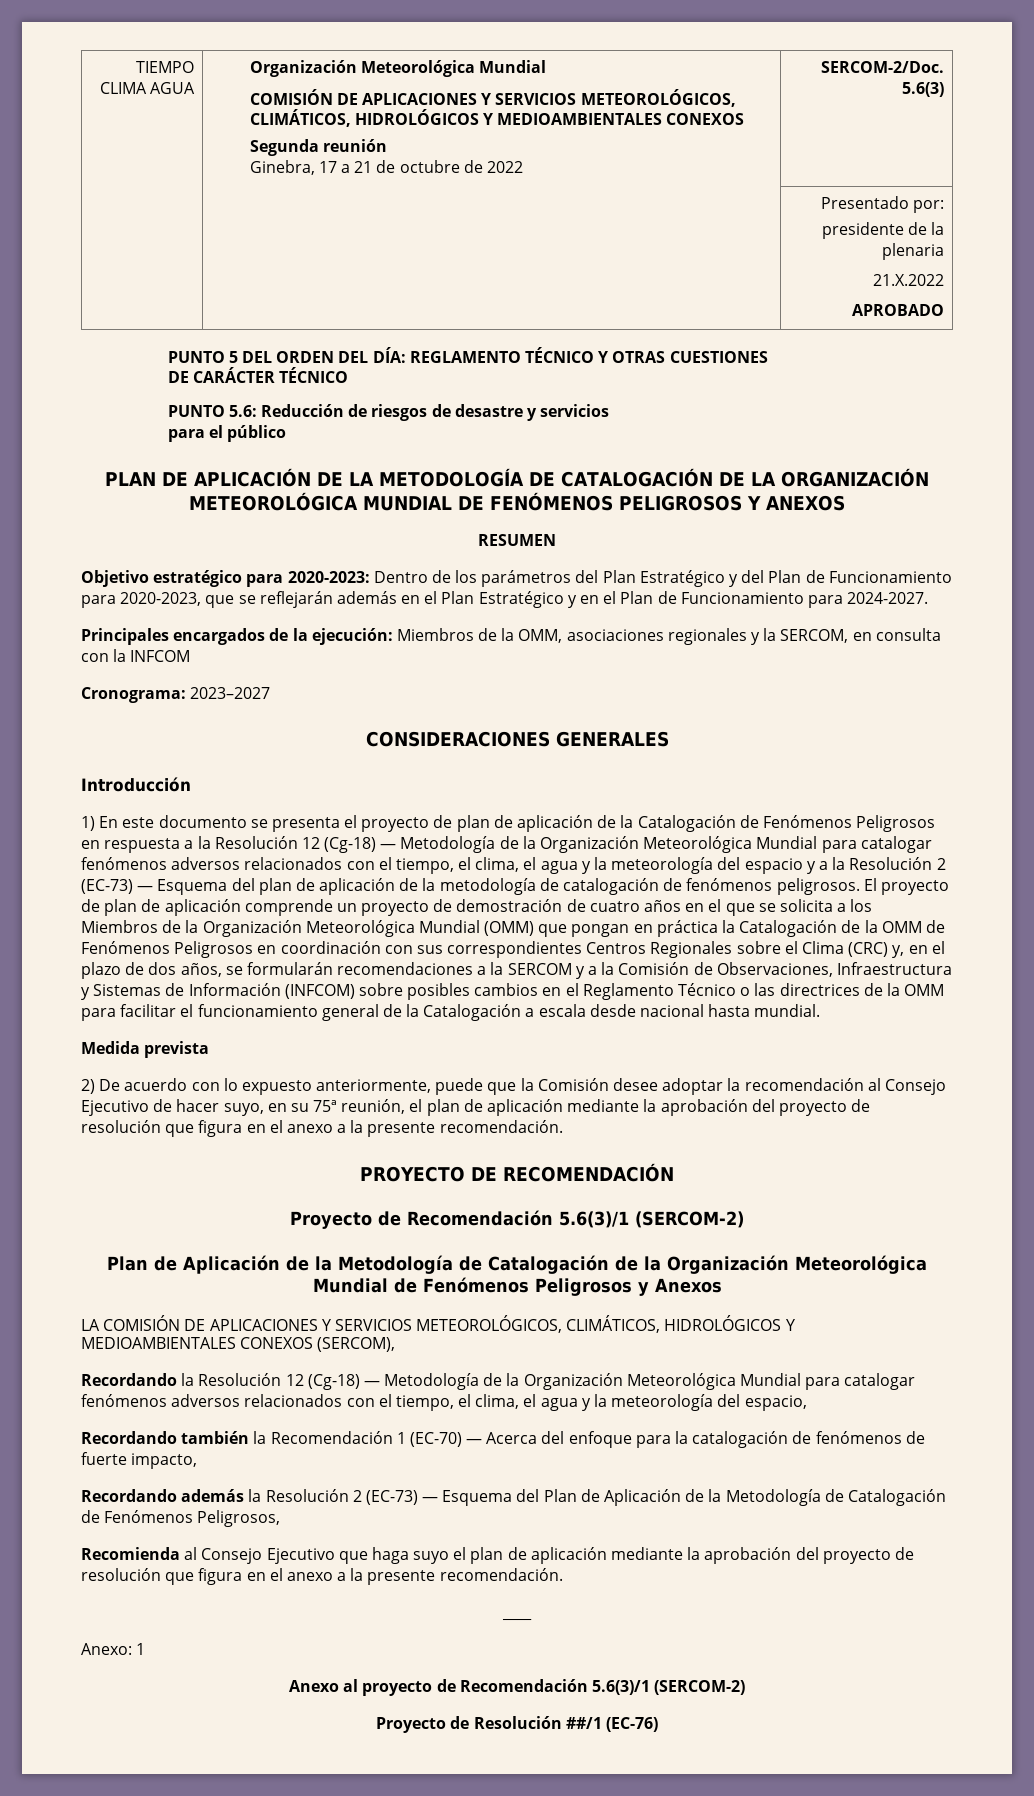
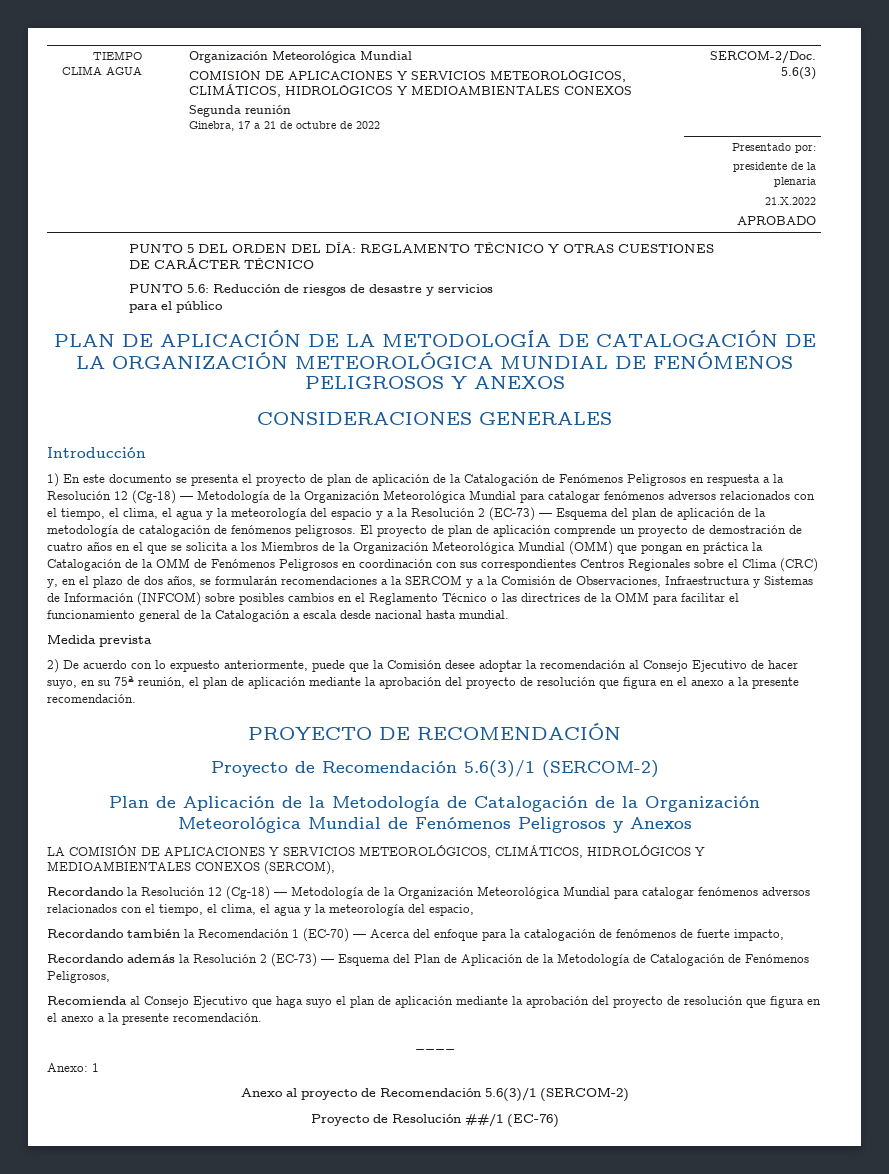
[478,534,556,546] [81,570,952,587] [81,591,929,608] [81,628,941,645] [81,649,191,662] [81,687,271,703] // RESUMEN // Objetivo estratégico para 2020-2023: Dentro de los parámetros del Plan Estratégico y del Plan de Funcionamiento para 2020-2023, que se reflejarán además en el Plan Estratégico y en el Plan de Funcionamiento para 2024-2027. // Principales encargados de la ejecución: Miembros de la OMM, asociaciones regionales y la SERCOM, en consulta con la INFCOM // Cronograma: 2023–2027 -> (565, 382) none

